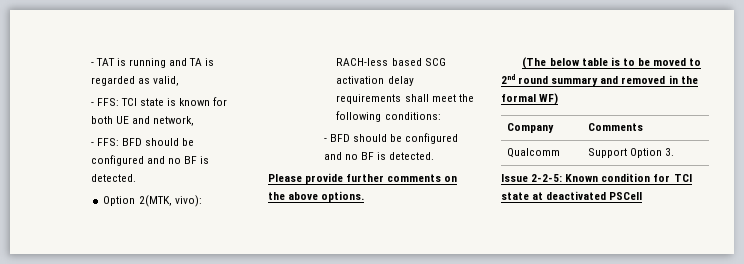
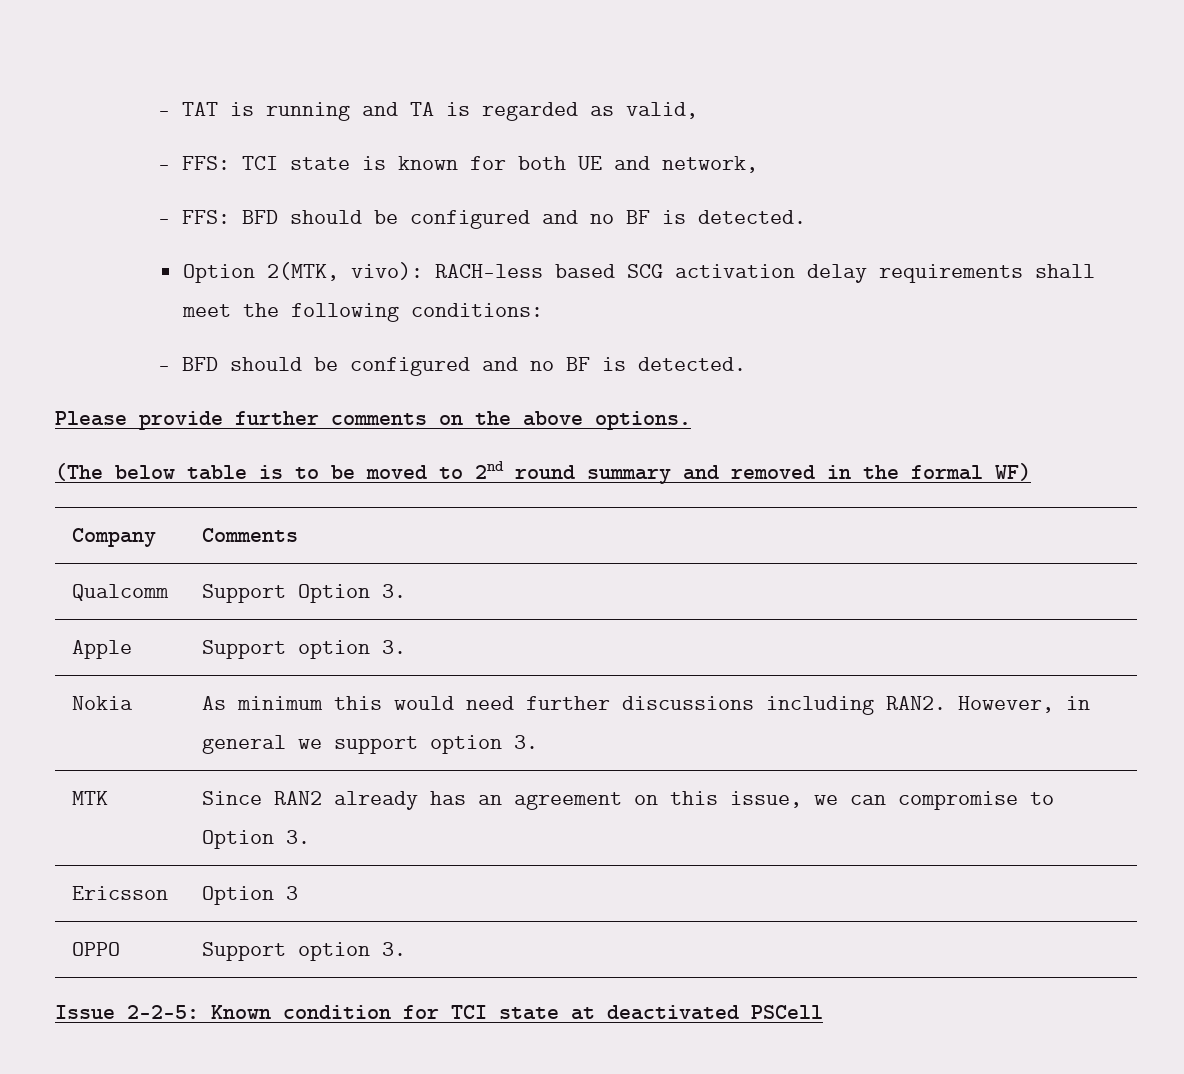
(674, 152) none -> [71,640,132,659] [201,640,406,659] [71,696,133,710] [201,696,1090,715] [201,735,538,754] [71,791,108,805] [201,791,1054,810] [201,830,310,849] [71,886,168,900] [201,886,298,905] [71,942,120,956] [201,942,406,961] // Apple | Support option 3. // Nokia | As minimum this would need further discussions including RAN2. However, in general we support option 3. // MTK | Since RAN2 already has an agreement on this issue, we can compromise to Option 3. // Ericsson | Option 3 // OPPO | Support option 3.

